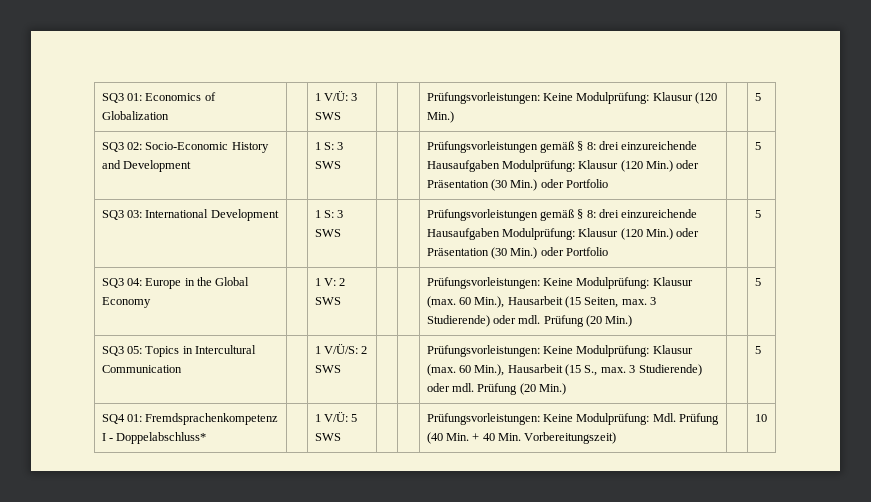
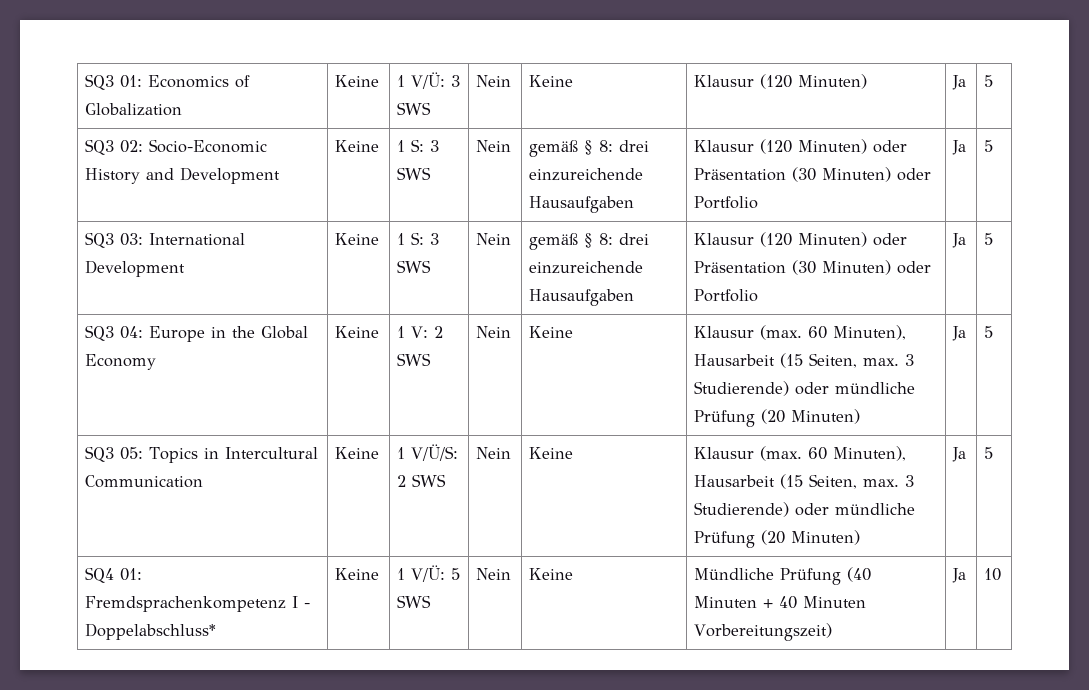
(169, 115) none -> [335,75,380,87] Keine
[426,92,718,104] [426,111,454,123] | | Prüfungsvorleistungen: Keine Modulprüfung: Klausur (120 Min.) | -> [476,75,512,87] [529,75,574,87] [694,74,868,89] [952,75,967,90] Nein | Keine | Klausur (120 Minuten) | Ja
[314,142,344,150] [314,161,341,169] [426,141,698,153] [426,160,700,172] [426,179,609,191] | 1 S: 3 SWS | | | Prüfungsvorleistungen gemäß § 8: drei einzureichende Hausaufgaben Modulprüfung: Klausur (120 Min.) oder Präsentation (30 Min.) oder Portfolio | -> [335,140,380,152] [397,139,440,152] [397,167,432,180] [476,140,512,152] [529,140,650,157] [529,168,644,181] [529,196,635,213] [694,139,908,154] [694,167,932,182] [694,196,759,209] [952,140,967,155] Keine | 1 S: 3 SWS | Nein | gemäß § 8: drei einzureichende Hausaufgaben | Klausur (120 Minuten) oder Präsentation (30 Minuten) oder Portfolio | Ja
[314,210,344,218] [314,229,341,237] [426,209,698,221] [426,228,700,240] [426,247,609,259] | 1 S: 3 SWS | | | Prüfungsvorleistungen gemäß § 8: drei einzureichende Hausaufgaben Modulprüfung: Klausur (120 Min.) oder Präsentation (30 Min.) oder Portfolio | -> [335,233,380,245] [397,232,440,245] [397,260,432,273] [476,233,512,245] [529,233,650,250] [529,261,644,274] [529,289,635,306] [694,232,908,247] [694,260,932,275] [694,289,759,302] [952,233,967,248] Keine | 1 S: 3 SWS | Nein | gemäß § 8: drei einzureichende Hausaufgaben | Klausur (120 Minuten) oder Präsentation (30 Minuten) oder Portfolio | Ja
(151, 302) none -> [335,326,380,338] Keine
[426,277,693,289] [426,296,657,308] [426,315,633,327] | | Prüfungsvorleistungen: Keine Modulprüfung: Klausur (max. 60 Min.), Hausarbeit (15 Seiten, max. 3 Studierende) oder mdl. Prüfung (20 Min.) | -> [476,326,512,338] [529,326,574,338] [694,325,907,340] [694,353,915,368] [694,381,916,396] [694,409,861,427] [952,326,967,341] Nein | Keine | Klausur (max. 60 Minuten), Hausarbeit (15 Seiten, max. 3 Studierende) oder mündliche Prüfung (20 Minuten) | Ja
(182, 369) none -> [335,447,380,459] Keine
[426,345,693,357] [426,364,702,376] [426,383,567,395] | | Prüfungsvorleistungen: Keine Modulprüfung: Klausur (max. 60 Min.), Hausarbeit (15 S., max. 3 Studierende) oder mdl. Prüfung (20 Min.) | -> [476,447,512,459] [529,447,574,459] [694,446,907,461] [694,474,915,489] [694,502,916,517] [694,530,861,548] [952,447,967,462] Nein | Keine | Klausur (max. 60 Minuten), Hausarbeit (15 Seiten, max. 3 Studierende) oder mündliche Prüfung (20 Minuten) | Ja
(207, 438) none -> [335,568,380,580] Keine
[426,413,676,425] | | Prüfungsvorleistungen: Keine Modulprüfung: Mdl. -> [476,568,512,580] [529,568,574,580] [694,568,775,580] Nein | Keine | Mündliche
[445,433,469,441] Min. -> [694,596,758,608] Minuten
[498,433,522,441] Min. -> [803,596,867,608] Minuten
(617, 438) none -> [952,568,967,583] Ja

